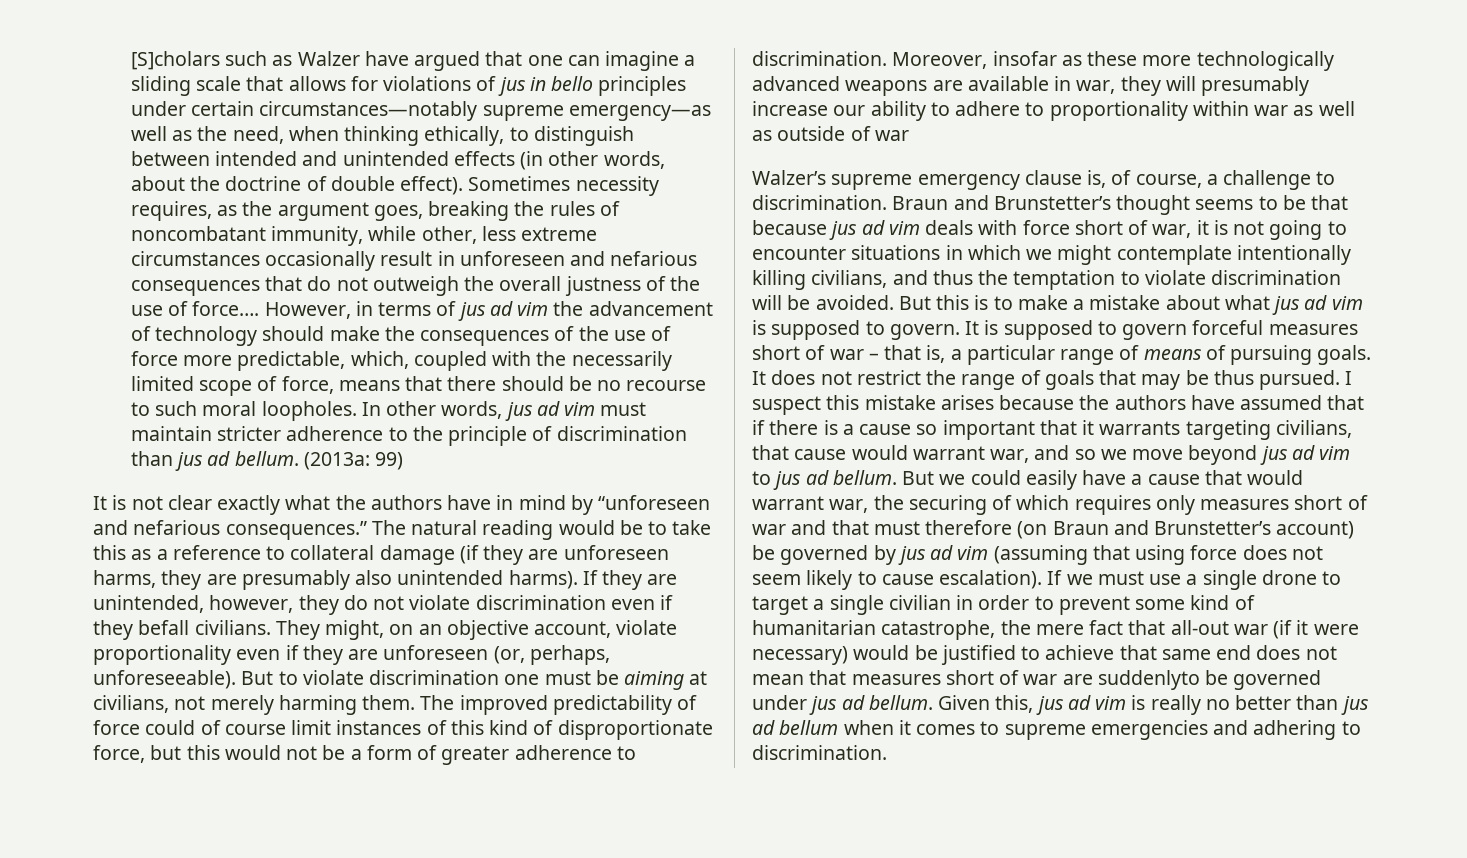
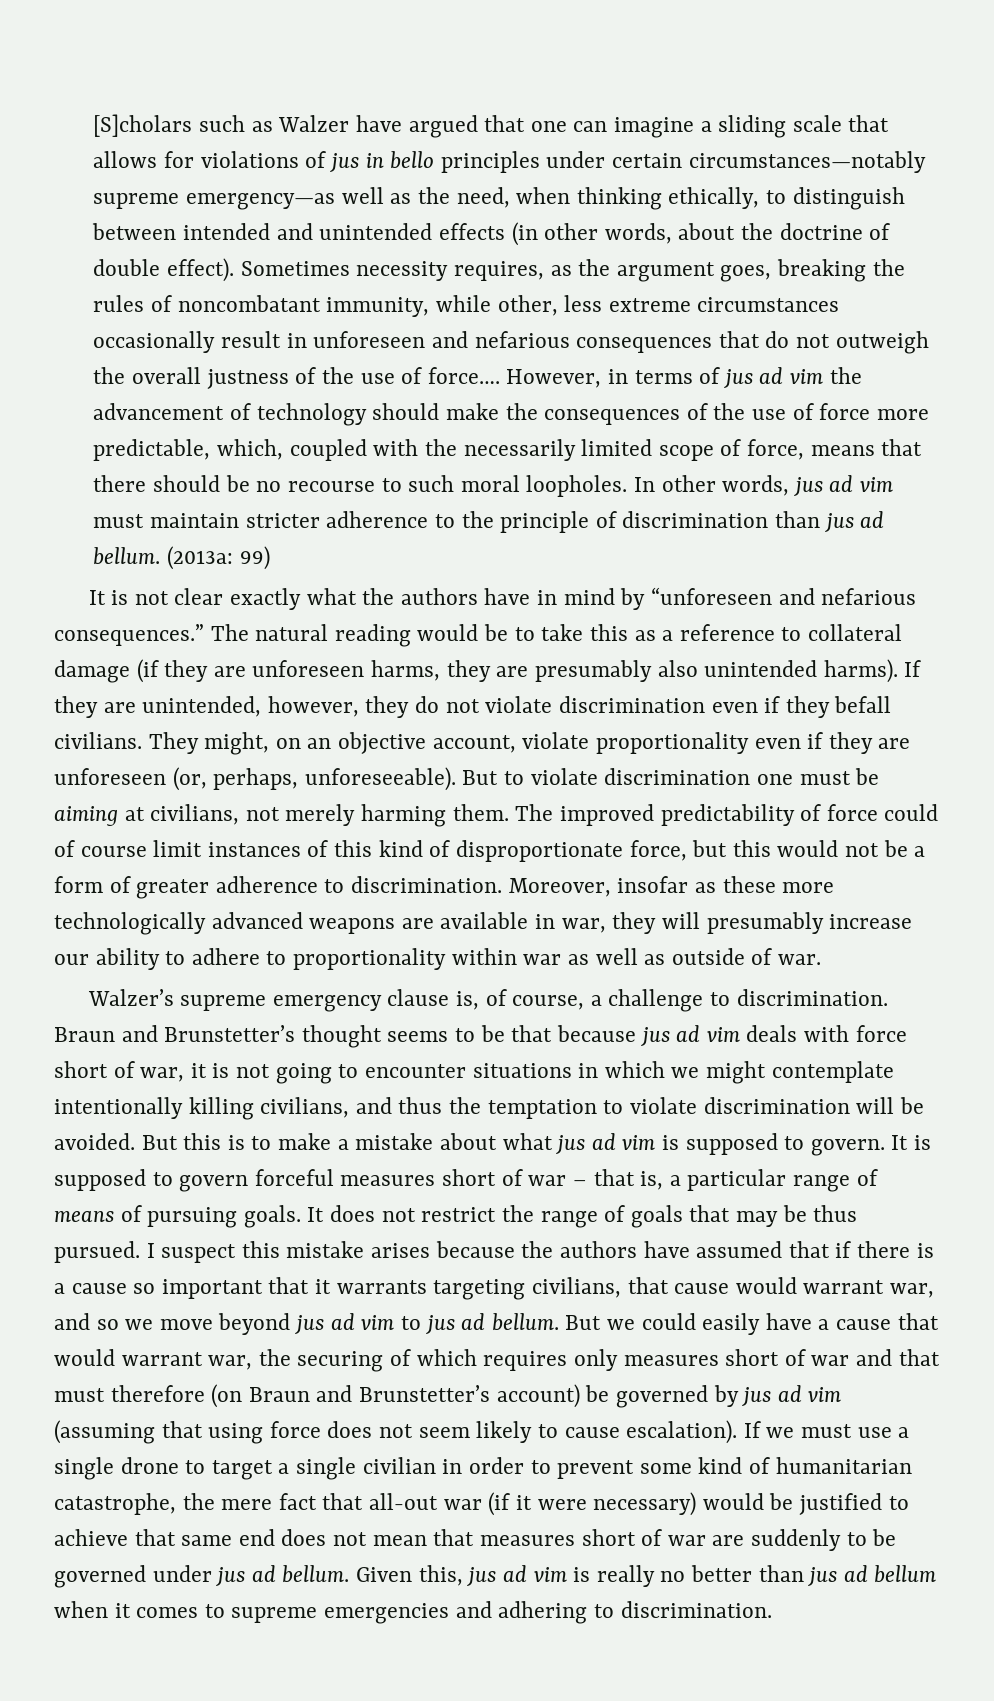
[874,130,909,141] war -> [777,954,821,965] war.
[1097,670,1200,690] suddenlyto -> [750,1529,867,1551] suddenly to

